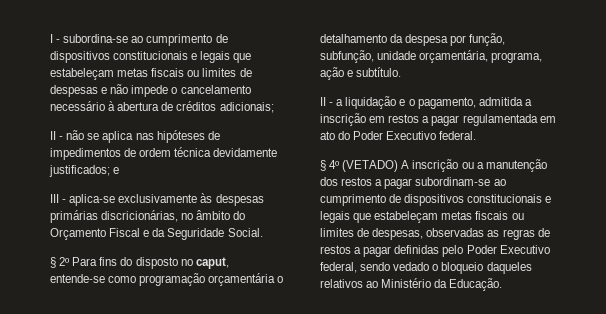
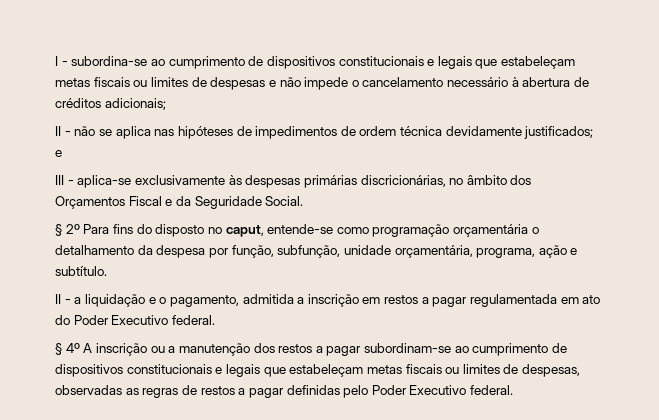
[233,211,246,220] [50,228,106,240] do Orçamento -> [510,175,532,185] [55,196,125,209] dos Orçamentos
[342,160,399,172] (VETADO) -> (80, 348) none
[320,262,532,274] [320,278,503,291] federal, sendo vedado o bloqueio daqueles relativos ao Ministério da Educação. -> [470,385,514,395] federal.

